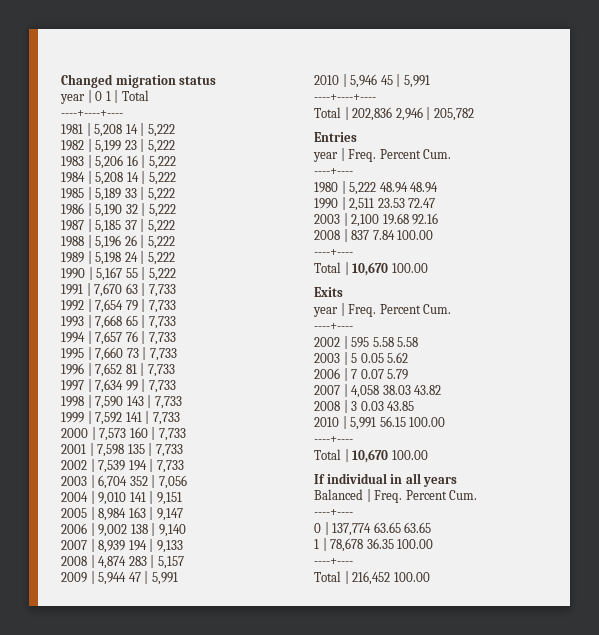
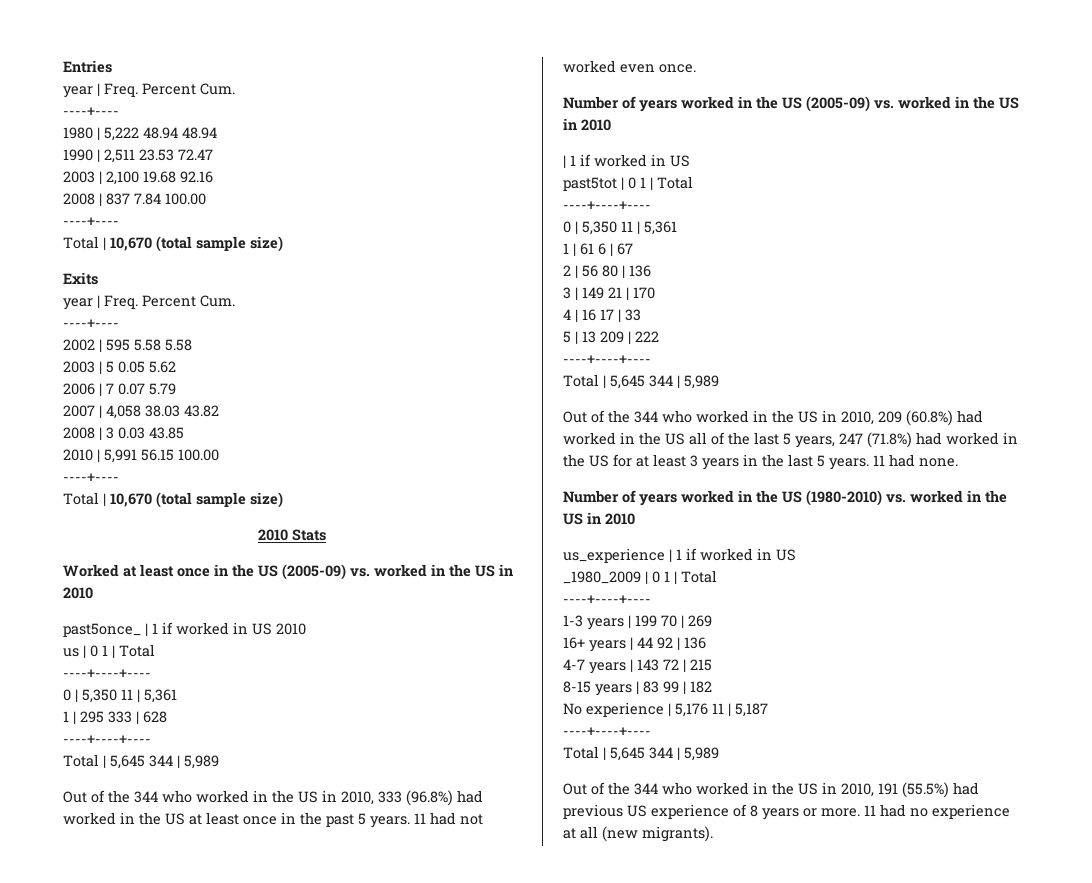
[61,74,217,88] [60,90,149,104] [61,110,123,117] [61,123,175,137] [61,139,175,153] [61,155,176,169] [61,171,176,185] [61,187,175,201] [61,203,176,217] [61,219,175,233] [61,235,175,249] [61,251,175,265] [61,267,176,281] [61,283,176,297] [61,299,176,313] [61,315,176,329] [61,331,176,345] [61,347,177,361] [61,363,175,377] [61,379,176,393] [61,395,182,409] [61,411,180,425] [61,427,186,441] [61,443,183,457] [61,459,184,473] [61,475,187,489] [61,491,182,505] [61,507,183,521] [61,523,186,537] [61,539,183,553] [61,555,184,569] [61,571,178,585] [314,74,430,88] [314,94,376,101] [314,107,474,121] Changed migration status // year | 0 1 | Total // ----+----+---- // 1981 | 5,208 14 | 5,222 // 1982 | 5,199 23 | 5,222 // 1983 | 5,206 16 | 5,222 // 1984 | 5,208 14 | 5,222 // 1985 | 5,189 33 | 5,222 // 1986 | 5,190 32 | 5,222 // 1987 | 5,185 37 | 5,222 // 1988 | 5,196 26 | 5,222 // 1989 | 5,198 24 | 5,222 // 1990 | 5,167 55 | 5,222 // 1991 | 7,670 63 | 7,733 // 1992 | 7,654 79 | 7,733 // 1993 | 7,668 65 | 7,733 // 1994 | 7,657 76 | 7,733 // 1995 | 7,660 73 | 7,733 // 1996 | 7,652 81 | 7,733 // 1997 | 7,634 99 | 7,733 // 1998 | 7,590 143 | 7,733 // 1999 | 7,592 141 | 7,733 // 2000 | 7,573 160 | 7,733 // 2001 | 7,598 135 | 7,733 // 2002 | 7,539 194 | 7,733 // 2003 | 6,704 352 | 7,056 // 2004 | 9,010 141 | 9,151 // 2005 | 8,984 163 | 9,147 // 2006 | 9,002 138 | 9,140 // 2007 | 8,939 194 | 9,133 // 2008 | 4,874 283 | 5,157 // 2009 | 5,944 47 | 5,991 // 2010 | 5,946 45 | 5,991 // ----+----+---- // Total | 202,836 2,946 | 205,782 // -> (63, 66) none
[391,263,428,273] 100.00 -> [156,236,283,252] (total sample size)
[391,450,428,460] [314,473,458,487] [314,489,478,503] [314,509,353,516] [314,522,432,536] [314,538,434,552] [314,558,353,565] [314,571,430,585] 100.00 // If individual in all years // Balanced | Freq. Percent Cum. // ----+---- // 0 | 137,774 63.65 63.65 // 1 | 78,678 36.35 100.00 // ----+---- // Total | 216,452 100.00 -> [156,492,283,508] [257,529,326,541] [63,564,513,580] [63,587,93,599] [63,622,306,637] [63,644,155,658] [63,669,151,678] [63,689,177,703] [63,711,167,724] [63,735,151,744] [63,754,219,769] [63,790,483,806] [63,812,483,828] [563,60,696,73] [563,96,1019,112] [563,118,611,131] [563,154,690,168] [563,176,693,191] [563,201,651,210] [563,221,677,235] [563,243,633,256] [563,265,651,278] [563,287,655,300] [563,309,641,322] [563,331,659,344] [563,355,651,364] [563,374,719,389] [563,410,983,426] [563,432,1018,448] [563,454,958,470] [563,490,1007,506] [563,512,635,525] [563,548,796,563] [563,570,717,584] [563,595,651,604] [563,615,712,630] [563,637,706,652] [563,659,712,674] [563,681,712,696] [563,702,768,717] [563,727,651,736] [563,746,719,761] [563,782,979,798] [563,804,1010,820] [563,826,713,842] (total sample size) // 2010 Stats // Worked at least once in the US (2005-09) vs. worked in the US in 2010 // past5once_ | 1 if worked in US 2010 // us | 0 1 | Total // ----+----+---- // 0 | 5,350 11 | 5,361 // 1 | 295 333 | 628 // ----+----+---- // Total | 5,645 344 | 5,989 // Out of the 344 who worked in the US in 2010, 333 (96.8%) had worked in the US at least once in the past 5 years. 11 had not worked even once. // Number of years worked in the US (2005-09) vs. worked in the US in 2010 // | 1 if worked in US // past5tot | 0 1 | Total // ----+----+---- // 0 | 5,350 11 | 5,361 // 1 | 61 6 | 67 // 2 | 56 80 | 136 // 3 | 149 21 | 170 // 4 | 16 17 | 33 // 5 | 13 209 | 222 // ----+----+---- // Total | 5,645 344 | 5,989 // Out of the 344 who worked in the US in 2010, 209 (60.8%) had worked in the US all of the last 5 years, 247 (71.8%) had worked in the US for at least 3 years in the last 5 years. 11 had none. // Number of years worked in the US (1980-2010) vs. worked in the US in 2010 // us_experience | 1 if worked in US // _1980_2009 | 0 1 | Total // ----+----+---- // 1-3 years | 199 70 | 269 // 16+ years | 44 92 | 136 // 4-7 years | 143 72 | 215 // 8-15 years | 83 99 | 182 // No experience | 5,176 11 | 5,187 // ----+----+---- // Total | 5,645 344 | 5,989 // Out of the 344 who worked in the US in 2010, 191 (55.5%) had previous US experience of 8 years or more. 11 had no experience at all (new migrants).

